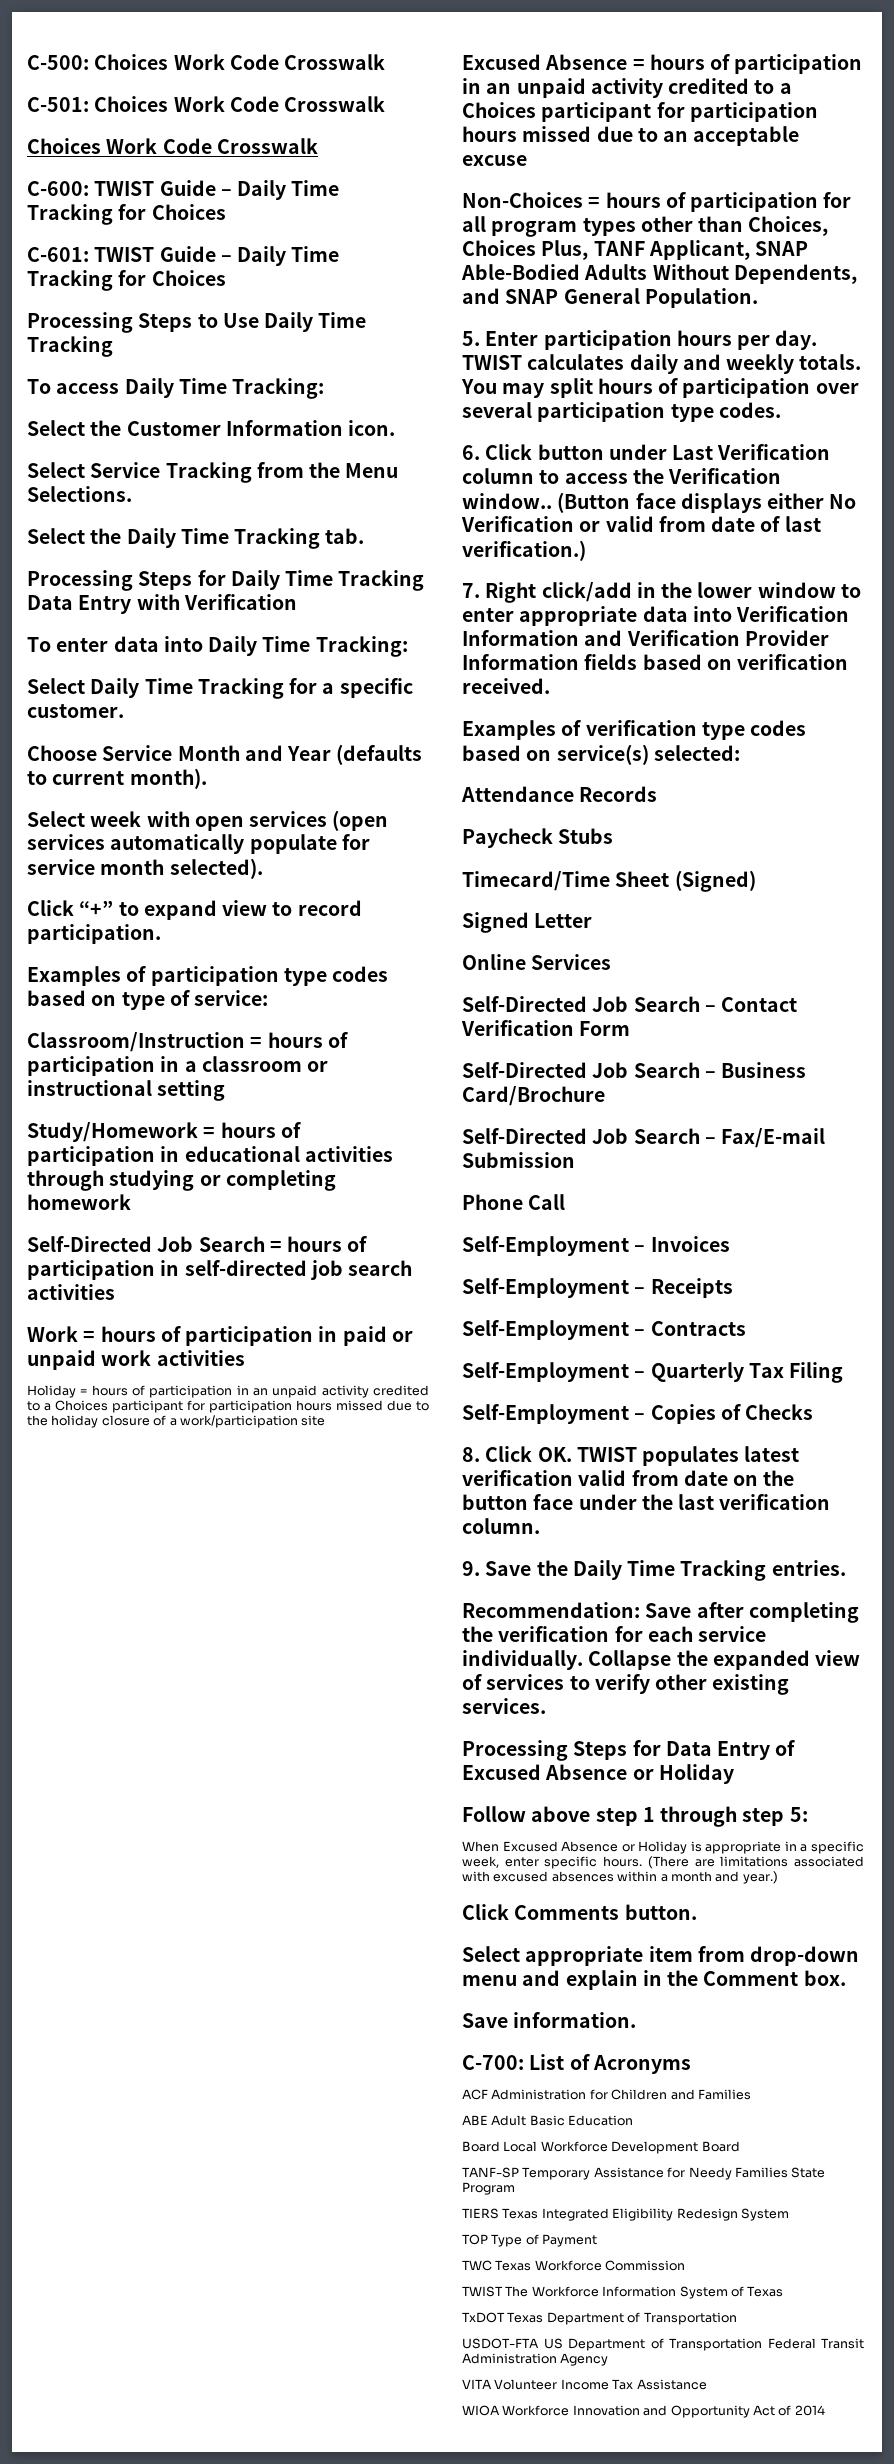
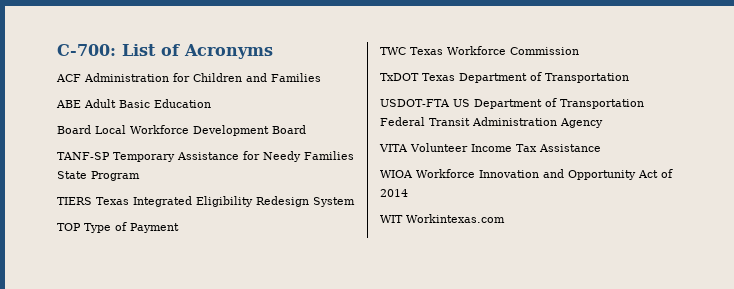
[27,54,386,70] [27,96,386,112] [27,138,318,154] [27,180,340,200] [27,204,226,225] [27,246,340,266] [27,270,226,291] [27,312,367,333] [27,336,113,357] [27,378,325,399] [27,420,396,436] [27,462,399,483] [27,486,132,502] [27,528,365,549] [27,570,425,591] [27,594,297,614] [27,636,408,657] [27,678,413,699] [27,704,124,718] [27,744,423,765] [27,768,207,789] [27,810,389,831] [27,834,370,854] [27,858,263,879] [27,900,362,920] [27,924,161,944] [27,966,389,986] [27,990,269,1010] [27,1032,348,1052] [27,1056,329,1076] [27,1080,226,1101] [27,1122,301,1142] [27,1146,393,1166] [27,1170,336,1191] [27,1194,131,1210] [27,1236,368,1252] [27,1260,413,1280] [27,1284,115,1300] [27,1326,413,1346] [27,1350,245,1370] [27,1385,429,1398] [27,1400,429,1413] [27,1415,326,1428] [462,54,863,74] [462,78,792,98] [462,102,818,122] [462,126,800,146] [462,155,527,166] [462,192,852,212] [462,216,829,237] [462,240,809,260] [461,264,857,284] [462,288,758,308] [462,330,818,350] [462,354,862,374] [461,378,859,398] [462,402,781,422] [462,444,831,460] [462,468,782,484] [462,492,857,513] [461,516,821,532] [462,540,586,561] [462,582,861,603] [462,606,850,626] [462,630,829,646] [462,654,849,670] [462,678,550,694] [462,720,807,740] [462,744,740,765] [461,786,658,802] [462,828,614,848] [462,870,756,892] [462,912,593,933] [462,954,612,970] [462,996,798,1012] [461,1020,631,1036] [462,1062,807,1078] [462,1086,605,1106] [462,1128,826,1148] [462,1152,575,1168] [462,1194,566,1210] [462,1236,730,1256] [462,1278,733,1298] [462,1320,746,1340] [462,1362,844,1383] [462,1404,814,1424] [462,1446,800,1466] [462,1470,795,1486] [462,1494,831,1510] [462,1518,540,1534] [462,1560,846,1581] [462,1602,859,1623] [462,1626,767,1642] [462,1650,861,1670] [462,1674,790,1695] [462,1698,546,1714] [462,1740,796,1761] [462,1764,734,1784] [462,1806,808,1827] [462,1841,864,1854] [462,1856,864,1869] [462,1871,778,1884] [462,1904,697,1920] [462,1946,860,1966] [462,1970,846,1990] [462,2012,637,2028] C-500: Choices Work Code Crosswalk // C-501: Choices Work Code Crosswalk // Choices Work Code Crosswalk // C-600: TWIST Guide – Daily Time Tracking for Choices // C-601: TWIST Guide – Daily Time Tracking for Choices // Processing Steps to Use Daily Time Tracking // To access Daily Time Tracking: // Select the Customer Information icon. // Select Service Tracking from the Menu Selections. // Select the Daily Time Tracking tab. // Processing Steps for Daily Time Tracking Data Entry with Verification // To enter data into Daily Time Tracking: // Select Daily Time Tracking for a specific customer. // Choose Service Month and Year (defaults to current month). // Select week with open services (open services automatically populate for service month selected). // Click “+” to expand view to record participation. // Examples of participation type codes based on type of service: // Classroom/Instruction = hours of participation in a classroom or instructional setting // Study/Homework = hours of participation in educational activities through studying or completing homework // Self-Directed Job Search = hours of participation in self-directed job search activities // Work = hours of participation in paid or unpaid work activities // Holiday = hours of participation in an unpaid activity credited to a Choices participant for participation hours missed due to the holiday closure of a work/participation site // Excused Absence = hours of participation in an unpaid activity credited to a Choices participant for participation hours missed due to an acceptable excuse // Non-Choices = hours of participation for all program types other than Choices, Choices Plus, TANF Applicant, SNAP Able-Bodied Adults Without Dependents, and SNAP General Population. // 5. Enter participation hours per day. TWIST calculates daily and weekly totals. You may split hours of participation over several participation type codes. // 6. Click button under Last Verification column to access the Verification window.. (Button face displays either No Verification or valid from date of last verification.) // 7. Right click/add in the lower window to enter appropriate data into Verification Information and Verification Provider Information fields based on verification received. // Examples of verification type codes based on service(s) selected: // Attendance Records // Paycheck Stubs // Timecard/Time Sheet (Signed) // Signed Letter // Online Services // Self-Directed Job Search – Contact Verification Form // Self-Directed Job Search – Business Card/Brochure // Self-Directed Job Search – Fax/E-mail Submission // Phone Call // Self-Employment – Invoices // Self-Employment – Receipts // Self-Employment – Contracts // Self-Employment – Quarterly Tax Filing // Self-Employment – Copies of Checks // 8. Click OK. TWIST populates latest verification valid from date on the button face under the last verification column. // 9. Save the Daily Time Tracking entries. // Recommendation: Save after completing the verification for each service individually. Collapse the expanded view of services to verify other existing services. // Processing Steps for Data Entry of Excused Absence or Holiday // Follow above step 1 through step 5: // When Excused Absence or Holiday is appropriate in a specific week, enter specific hours. (There are limitations associated with excused absences within a month and year.) // Click Comments button. // Select appropriate item from drop-down menu and explain in the Comment box. // Save information. // -> (57, 50) none
[462,2286,784,2299] // TWIST The Workforce Information System of Texas -> (579, 51) none
(825, 2410) none -> [380,214,505,223] // WIT Workintexas.com

